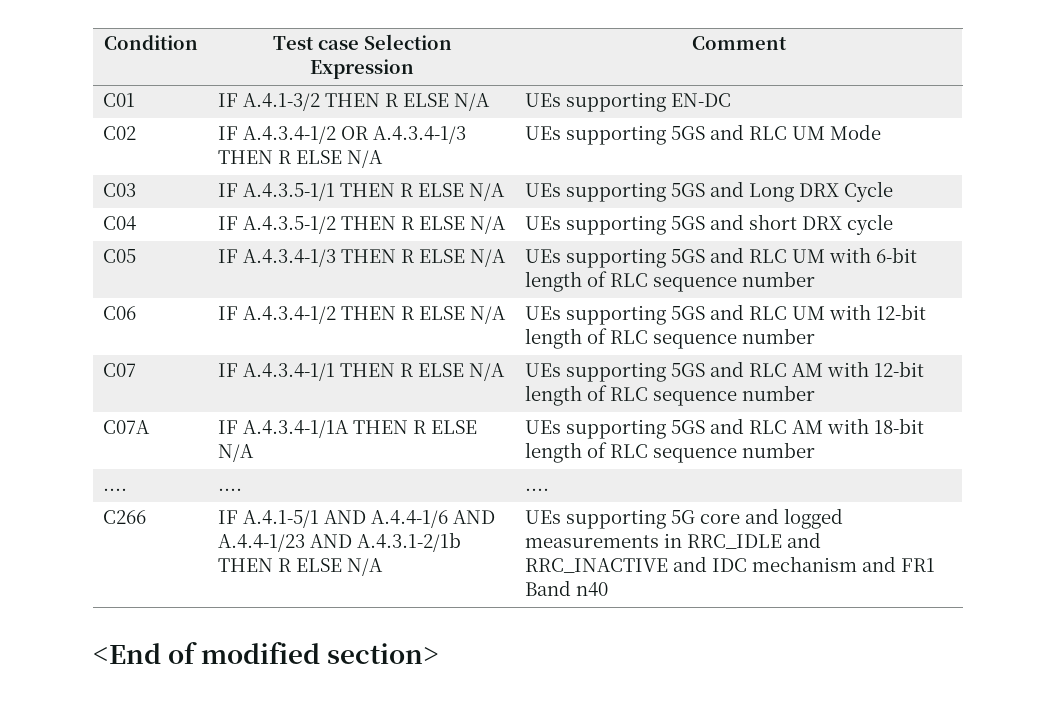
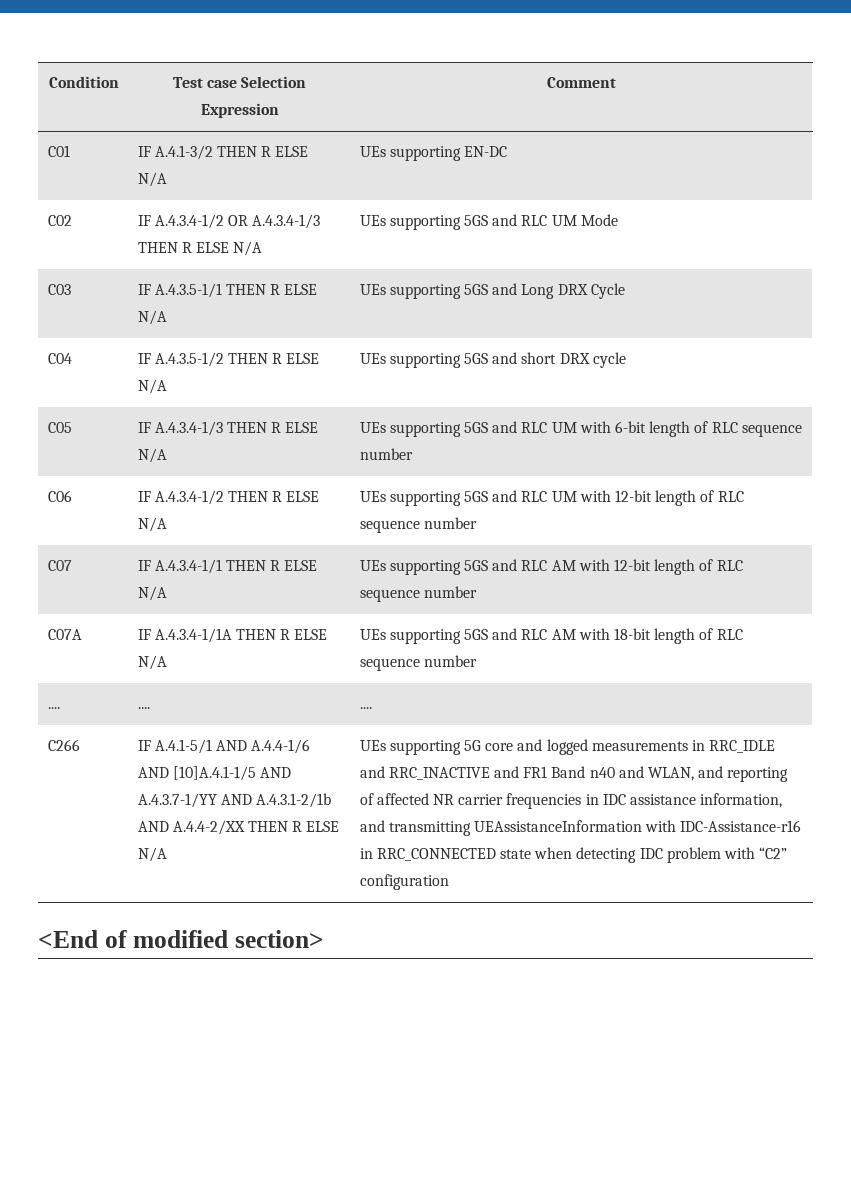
[218,532,462,552] A.4.4-1/23 AND A.4.3.1-2/1b -> [172,766,292,781] [137,793,332,808] [137,820,245,835] [10]A.4.1-1/5 AND A.4.3.7-1/YY AND A.4.3.1-2/1b AND A.4.4-2/XX
[712,556,897,572] IDC mechanism and -> (520, 772) none
(609, 589) none -> [618,766,789,782] [359,793,783,809] [359,820,802,836] [359,847,788,863] [359,874,449,890] and WLAN, and reporting of affected NR carrier frequencies in IDC assistance information, and transmitting UEAssistanceInformation with IDC-Assistance-r16 in RRC_CONNECTED state when detecting IDC problem with “C2” configuration

